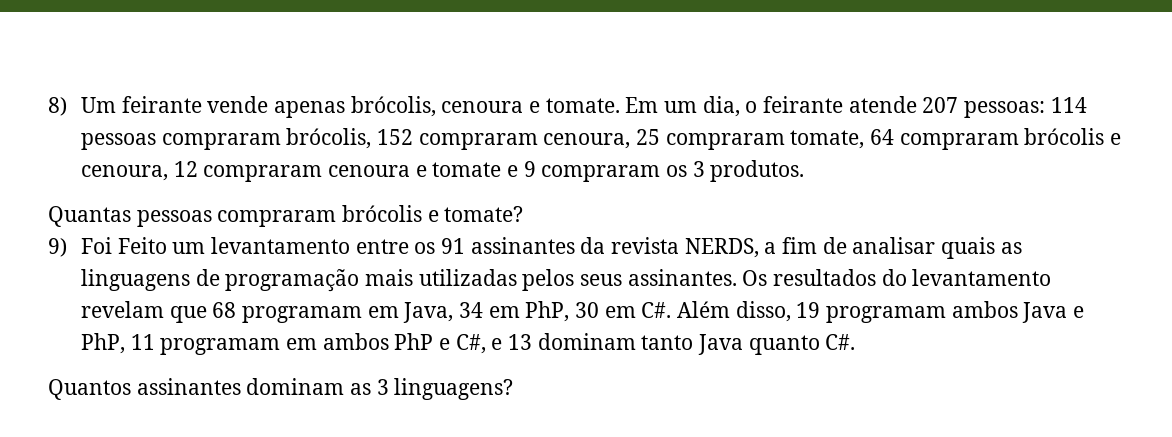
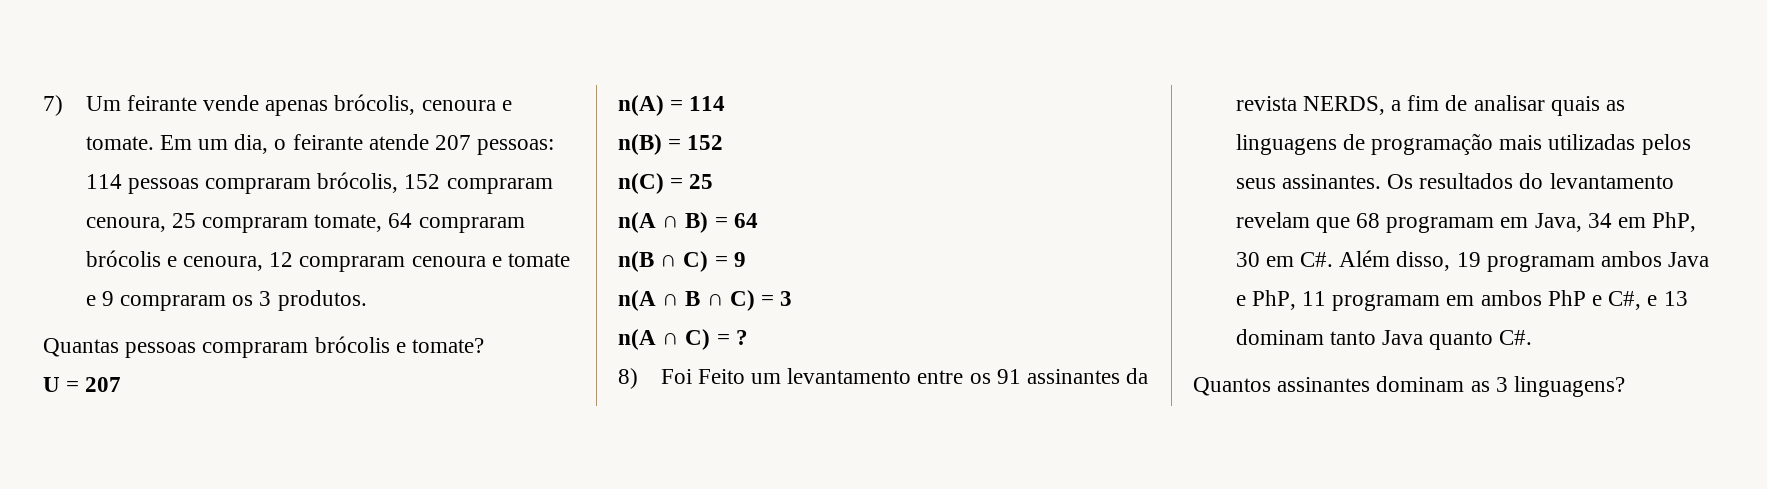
[48,97,67,116] 8) -> [43,95,63,116] 7)
[48,238,67,257] 9) -> [43,377,122,392] [618,95,726,116] [618,134,724,155] [618,173,714,194] [618,212,758,233] [618,251,746,272] [618,290,793,311] [618,329,748,350] [618,368,638,389] U = 207 // n(A) = 114 // n(B) = 152 // n(C) = 25 // n(A ∩ B) = 64 // n(B ∩ C) = 9 // n(A ∩ B ∩ C) = 3 // n(A ∩ C) = ? // 8)

